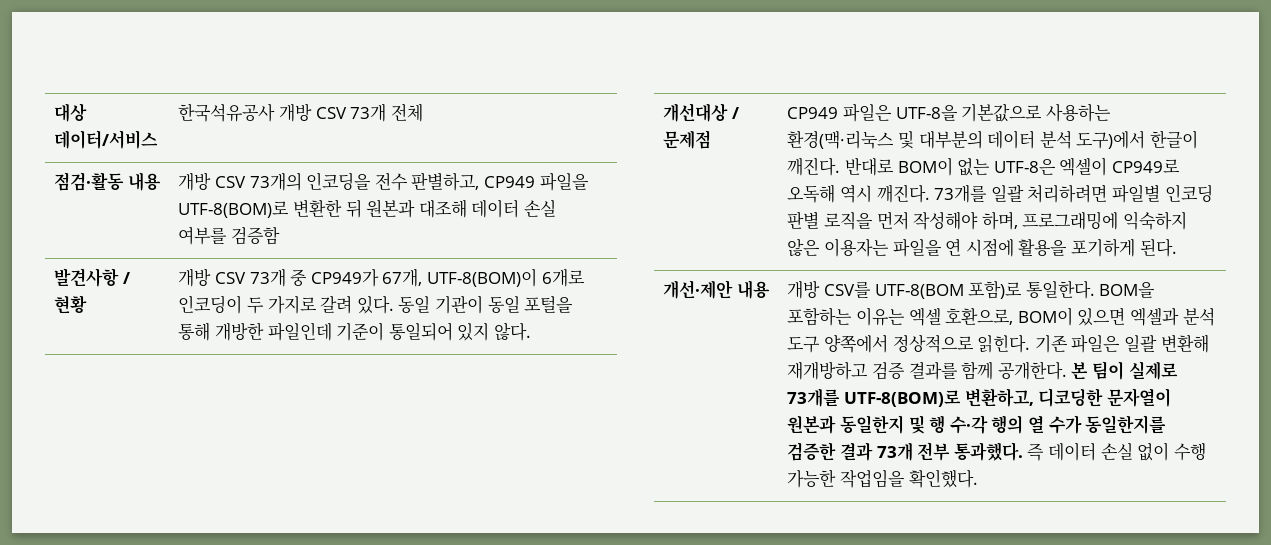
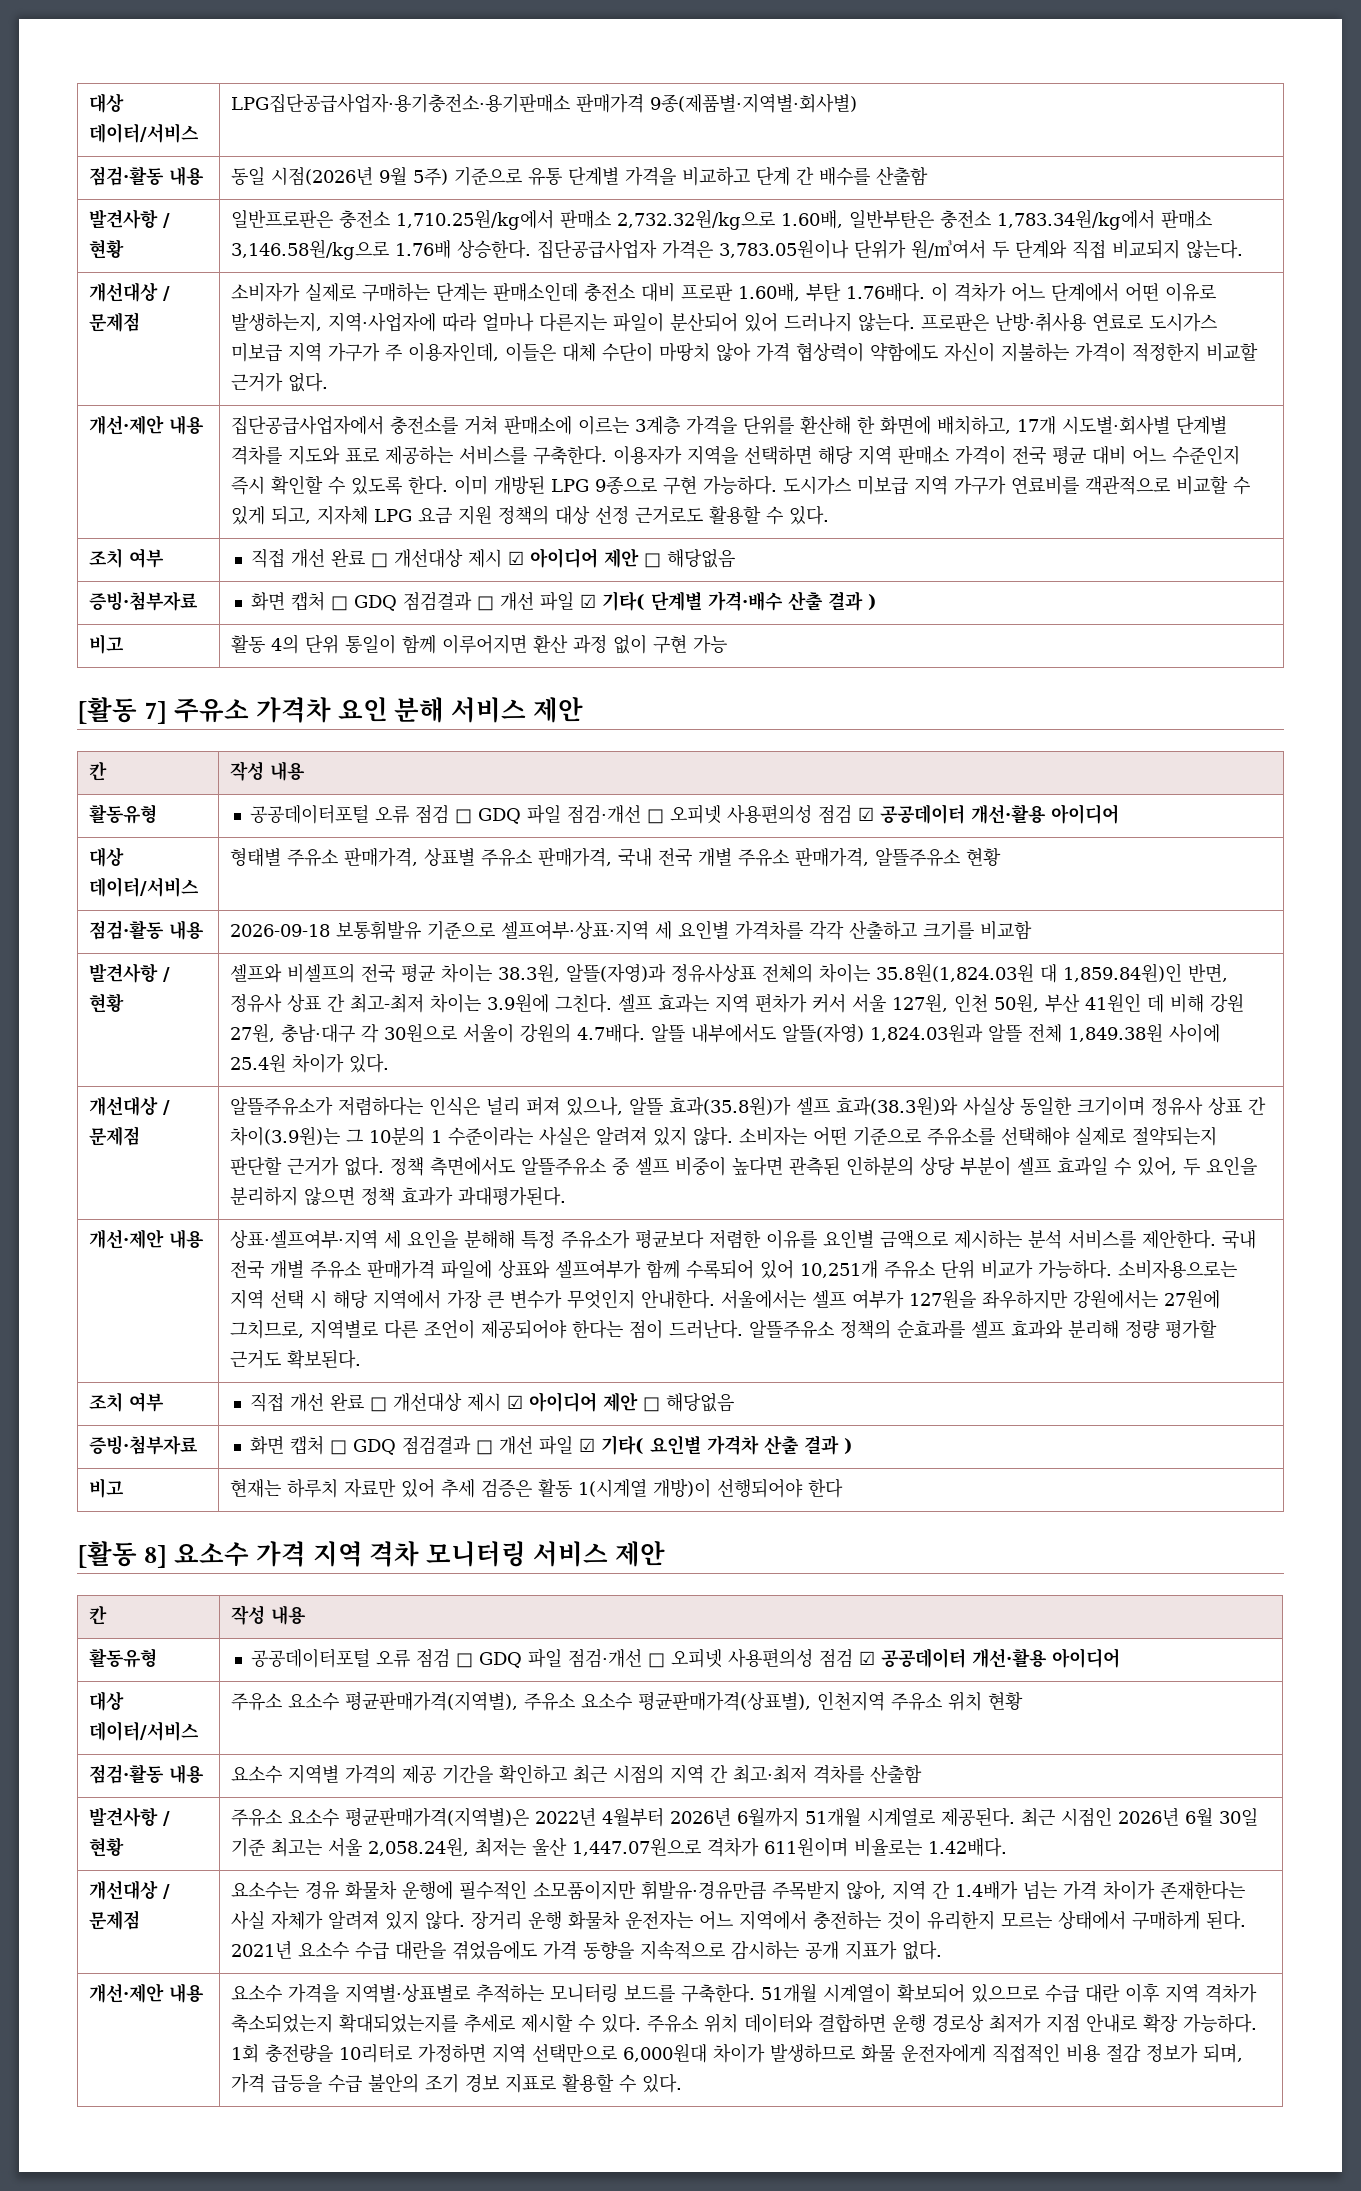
[54,103,88,122] [54,130,159,149] [178,103,423,122] [54,172,161,191] [178,172,589,191] [178,199,556,218] [178,226,280,245] [54,268,130,287] [54,295,88,314] [178,268,585,287] [178,295,574,314] [178,322,531,341] [663,103,739,122] [663,130,712,149] [787,103,1111,122] [787,130,1198,149] [787,157,1180,176] [787,184,1213,203] [787,211,1187,230] [787,238,1177,257] [663,280,770,299] [787,280,1156,299] [787,307,1215,326] [787,334,1209,353] [787,361,1178,380] [787,388,1171,407] [787,415,1167,434] [787,442,1206,461] [787,469,978,488] 대상 데이터/서비스 | 한국석유공사 개방 CSV 73개 전체 // 점검·활동 내용 | 개방 CSV 73개의 인코딩을 전수 판별하고, CP949 파일을 UTF-8(BOM)로 변환한 뒤 원본과 대조해 데이터 손실 여부를 검증함 // 발견사항 / 현황 | 개방 CSV 73개 중 CP949가 67개, UTF-8(BOM)이 6개로 인코딩이 두 가지로 갈려 있다. 동일 기관이 동일 포털을 통해 개방한 파일인데 기준이 통일되어 있지 않다. // 개선대상 / 문제점 | CP949 파일은 UTF-8을 기본값으로 사용하는 환경(맥·리눅스 및 대부분의 데이터 분석 도구)에서 한글이 깨진다. 반대로 BOM이 없는 UTF-8은 엑셀이 CP949로 오독해 역시 깨진다. 73개를 일괄 처리하려면 파일별 인코딩 판별 로직을 먼저 작성해야 하며, 프로그래밍에 익숙하지 않은 이용자는 파일을 연 시점에 활용을 포기하게 된다. // 개선·제안 내용 | 개방 CSV를 UTF-8(BOM 포함)로 통일한다. BOM을 포함하는 이유는 엑셀 호환으로, BOM이 있으면 엑셀과 분석 도구 양쪽에서 정상적으로 읽힌다. 기존 파일은 일괄 변환해 재개방하고 검증 결과를 함께 공개한다. 본 팀이 실제로 73개를 UTF-8(BOM)로 변환하고, 디코딩한 문자열이 원본과 동일한지 및 행 수·각 행의 열 수가 동일한지를 검증한 결과 73개 전부 통과했다. 즉 데이터 손실 없이 수행 가능한 작업임을 확인했다. -> [88,93,124,113] [88,123,199,143] [230,93,857,113] [88,166,204,186] [230,166,928,186] [88,209,170,229] [88,239,124,259] [230,209,1212,230] [230,239,1243,260] [88,282,170,302] [88,312,140,332] [230,282,1216,302] [230,312,1217,332] [230,342,1258,362] [230,372,328,392] [88,415,204,435] [230,415,1227,435] [230,445,1240,465] [230,475,1250,495] [230,505,829,525] [88,548,164,568] [250,548,735,568] [88,591,198,611] [250,591,877,611] [88,634,124,654] [230,634,727,654] [77,697,584,724] [88,761,107,781] [229,761,305,781] [88,804,157,824] [249,804,1119,824] [88,847,124,867] [88,877,199,897] [229,848,1001,867] [88,920,204,940] [229,920,1032,940] [88,963,170,983] [88,993,124,1013] [229,963,1228,983] [229,993,1244,1013] [229,1023,1220,1043] [229,1053,389,1073] [88,1096,170,1116] [88,1126,140,1146] [229,1096,1266,1116] [229,1126,1217,1146] [229,1156,1257,1176] [229,1186,566,1206] [88,1229,204,1249] [229,1229,1256,1249] [229,1259,1237,1279] [229,1289,1220,1309] [229,1319,1217,1339] [229,1349,361,1369] [88,1392,164,1412] [249,1392,734,1412] [88,1435,198,1455] [249,1435,853,1455] [88,1478,124,1498] [229,1478,843,1498] [77,1541,666,1568] [88,1605,107,1625] [230,1605,306,1625] [88,1648,157,1668] [250,1648,1120,1668] [88,1691,124,1711] [88,1721,199,1741] [230,1691,1023,1711] [88,1764,204,1784] [230,1764,922,1784] [88,1807,170,1827] [88,1837,124,1857] [230,1807,1258,1827] [230,1837,1007,1857] [88,1880,170,1900] [88,1910,140,1930] [230,1880,1245,1900] [230,1910,1246,1930] [230,1940,942,1960] [88,1983,204,2003] [230,1983,1257,2003] [230,2013,1257,2033] [230,2043,1243,2063] [230,2073,682,2093] 대상 데이터/서비스 | LPG집단공급사업자·용기충전소·용기판매소 판매가격 9종(제품별·지역별·회사별) // 점검·활동 내용 | 동일 시점(2026년 9월 5주) 기준으로 유통 단계별 가격을 비교하고 단계 간 배수를 산출함 // 발견사항 / 현황 | 일반프로판은 충전소 1,710.25원/kg에서 판매소 2,732.32원/kg으로 1.60배, 일반부탄은 충전소 1,783.34원/kg에서 판매소 3,146.58원/kg으로 1.76배 상승한다. 집단공급사업자 가격은 3,783.05원이나 단위가 원/㎥여서 두 단계와 직접 비교되지 않는다. // 개선대상 / 문제점 | 소비자가 실제로 구매하는 단계는 판매소인데 충전소 대비 프로판 1.60배, 부탄 1.76배다. 이 격차가 어느 단계에서 어떤 이유로 발생하는지, 지역·사업자에 따라 얼마나 다른지는 파일이 분산되어 있어 드러나지 않는다. 프로판은 난방·취사용 연료로 도시가스 미보급 지역 가구가 주 이용자인데, 이들은 대체 수단이 마땅치 않아 가격 협상력이 약함에도 자신이 지불하는 가격이 적정한지 비교할 근거가 없다. // 개선·제안 내용 | 집단공급사업자에서 충전소를 거쳐 판매소에 이르는 3계층 가격을 단위를 환산해 한 화면에 배치하고, 17개 시도별·회사별 단계별 격차를 지도와 표로 제공하는 서비스를 구축한다. 이용자가 지역을 선택하면 해당 지역 판매소 가격이 전국 평균 대비 어느 수준인지 즉시 확인할 수 있도록 한다. 이미 개방된 LPG 9종으로 구현 가능하다. 도시가스 미보급 지역 가구가 연료비를 객관적으로 비교할 수 있게 되고, 지자체 LPG 요금 지원 정책의 대상 선정 근거로도 활용할 수 있다. // 조치 여부 | 직접 개선 완료 □ 개선대상 제시 ☑ 아이디어 제안 □ 해당없음 // 증빙·첨부자료 | 화면 캡처 □ GDQ 점검결과 □ 개선 파일 ☑ 기타( 단계별 가격·배수 산출 결과 ) // 비고 | 활동 4의 단위 통일이 함께 이루어지면 환산 과정 없이 구현 가능 // [활동 7] 주유소 가격차 요인 분해 서비스 제안 // 칸 | 작성 내용 // 활동유형 | 공공데이터포털 오류 점검 □ GDQ 파일 점검·개선 □ 오피넷 사용편의성 점검 ☑ 공공데이터 개선·활용 아이디어 // 대상 데이터/서비스 | 형태별 주유소 판매가격, 상표별 주유소 판매가격, 국내 전국 개별 주유소 판매가격, 알뜰주유소 현황 // 점검·활동 내용 | 2026-09-18 보통휘발유 기준으로 셀프여부·상표·지역 세 요인별 가격차를 각각 산출하고 크기를 비교함 // 발견사항 / 현황 | 셀프와 비셀프의 전국 평균 차이는 38.3원, 알뜰(자영)과 정유사상표 전체의 차이는 35.8원(1,824.03원 대 1,859.84원)인 반면, 정유사 상표 간 최고-최저 차이는 3.9원에 그친다. 셀프 효과는 지역 편차가 커서 서울 127원, 인천 50원, 부산 41원인 데 비해 강원 27원, 충남·대구 각 30원으로 서울이 강원의 4.7배다. 알뜰 내부에서도 알뜰(자영) 1,824.03원과 알뜰 전체 1,849.38원 사이에 25.4원 차이가 있다. // 개선대상 / 문제점 | 알뜰주유소가 저렴하다는 인식은 널리 퍼져 있으나, 알뜰 효과(35.8원)가 셀프 효과(38.3원)와 사실상 동일한 크기이며 정유사 상표 간 차이(3.9원)는 그 10분의 1 수준이라는 사실은 알려져 있지 않다. 소비자는 어떤 기준으로 주유소를 선택해야 실제로 절약되는지 판단할 근거가 없다. 정책 측면에서도 알뜰주유소 중 셀프 비중이 높다면 관측된 인하분의 상당 부분이 셀프 효과일 수 있어, 두 요인을 분리하지 않으면 정책 효과가 과대평가된다. // 개선·제안 내용 | 상표·셀프여부·지역 세 요인을 분해해 특정 주유소가 평균보다 저렴한 이유를 요인별 금액으로 제시하는 분석 서비스를 제안한다. 국내 전국 개별 주유소 판매가격 파일에 상표와 셀프여부가 함께 수록되어 있어 10,251개 주유소 단위 비교가 가능하다. 소비자용으로는 지역 선택 시 해당 지역에서 가장 큰 변수가 무엇인지 안내한다. 서울에서는 셀프 여부가 127원을 좌우하지만 강원에서는 27원에 그치므로, 지역별로 다른 조언이 제공되어야 한다는 점이 드러난다. 알뜰주유소 정책의 순효과를 셀프 효과와 분리해 정량 평가할 근거도 확보된다. // 조치 여부 | 직접 개선 완료 □ 개선대상 제시 ☑ 아이디어 제안 □ 해당없음 // 증빙·첨부자료 | 화면 캡처 □ GDQ 점검결과 □ 개선 파일 ☑ 기타( 요인별 가격차 산출 결과 ) // 비고 | 현재는 하루치 자료만 있어 추세 검증은 활동 1(시계열 개방)이 선행되어야 한다 // [활동 8] 요소수 가격 지역 격차 모니터링 서비스 제안 // 칸 | 작성 내용 // 활동유형 | 공공데이터포털 오류 점검 □ GDQ 파일 점검·개선 □ 오피넷 사용편의성 점검 ☑ 공공데이터 개선·활용 아이디어 // 대상 데이터/서비스 | 주유소 요소수 평균판매가격(지역별), 주유소 요소수 평균판매가격(상표별), 인천지역 주유소 위치 현황 // 점검·활동 내용 | 요소수 지역별 가격의 제공 기간을 확인하고 최근 시점의 지역 간 최고·최저 격차를 산출함 // 발견사항 / 현황 | 주유소 요소수 평균판매가격(지역별)은 2022년 4월부터 2026년 6월까지 51개월 시계열로 제공된다. 최근 시점인 2026년 6월 30일 기준 최고는 서울 2,058.24원, 최저는 울산 1,447.07원으로 격차가 611원이며 비율로는 1.42배다. // 개선대상 / 문제점 | 요소수는 경유 화물차 운행에 필수적인 소모품이지만 휘발유·경유만큼 주목받지 않아, 지역 간 1.4배가 넘는 가격 차이가 존재한다는 사실 자체가 알려져 있지 않다. 장거리 운행 화물차 운전자는 어느 지역에서 충전하는 것이 유리한지 모르는 상태에서 구매하게 된다. 2021년 요소수 수급 대란을 겪었음에도 가격 동향을 지속적으로 감시하는 공개 지표가 없다. // 개선·제안 내용 | 요소수 가격을 지역별·상표별로 추적하는 모니터링 보드를 구축한다. 51개월 시계열이 확보되어 있으므로 수급 대란 이후 지역 격차가 축소되었는지 확대되었는지를 추세로 제시할 수 있다. 주유소 위치 데이터와 결합하면 운행 경로상 최저가 지점 안내로 확장 가능하다. 1회 충전량을 10리터로 가정하면 지역 선택만으로 6,000원대 차이가 발생하므로 화물 운전자에게 직접적인 비용 절감 정보가 되며, 가격 급등을 수급 불안의 조기 경보 지표로 활용할 수 있다.

